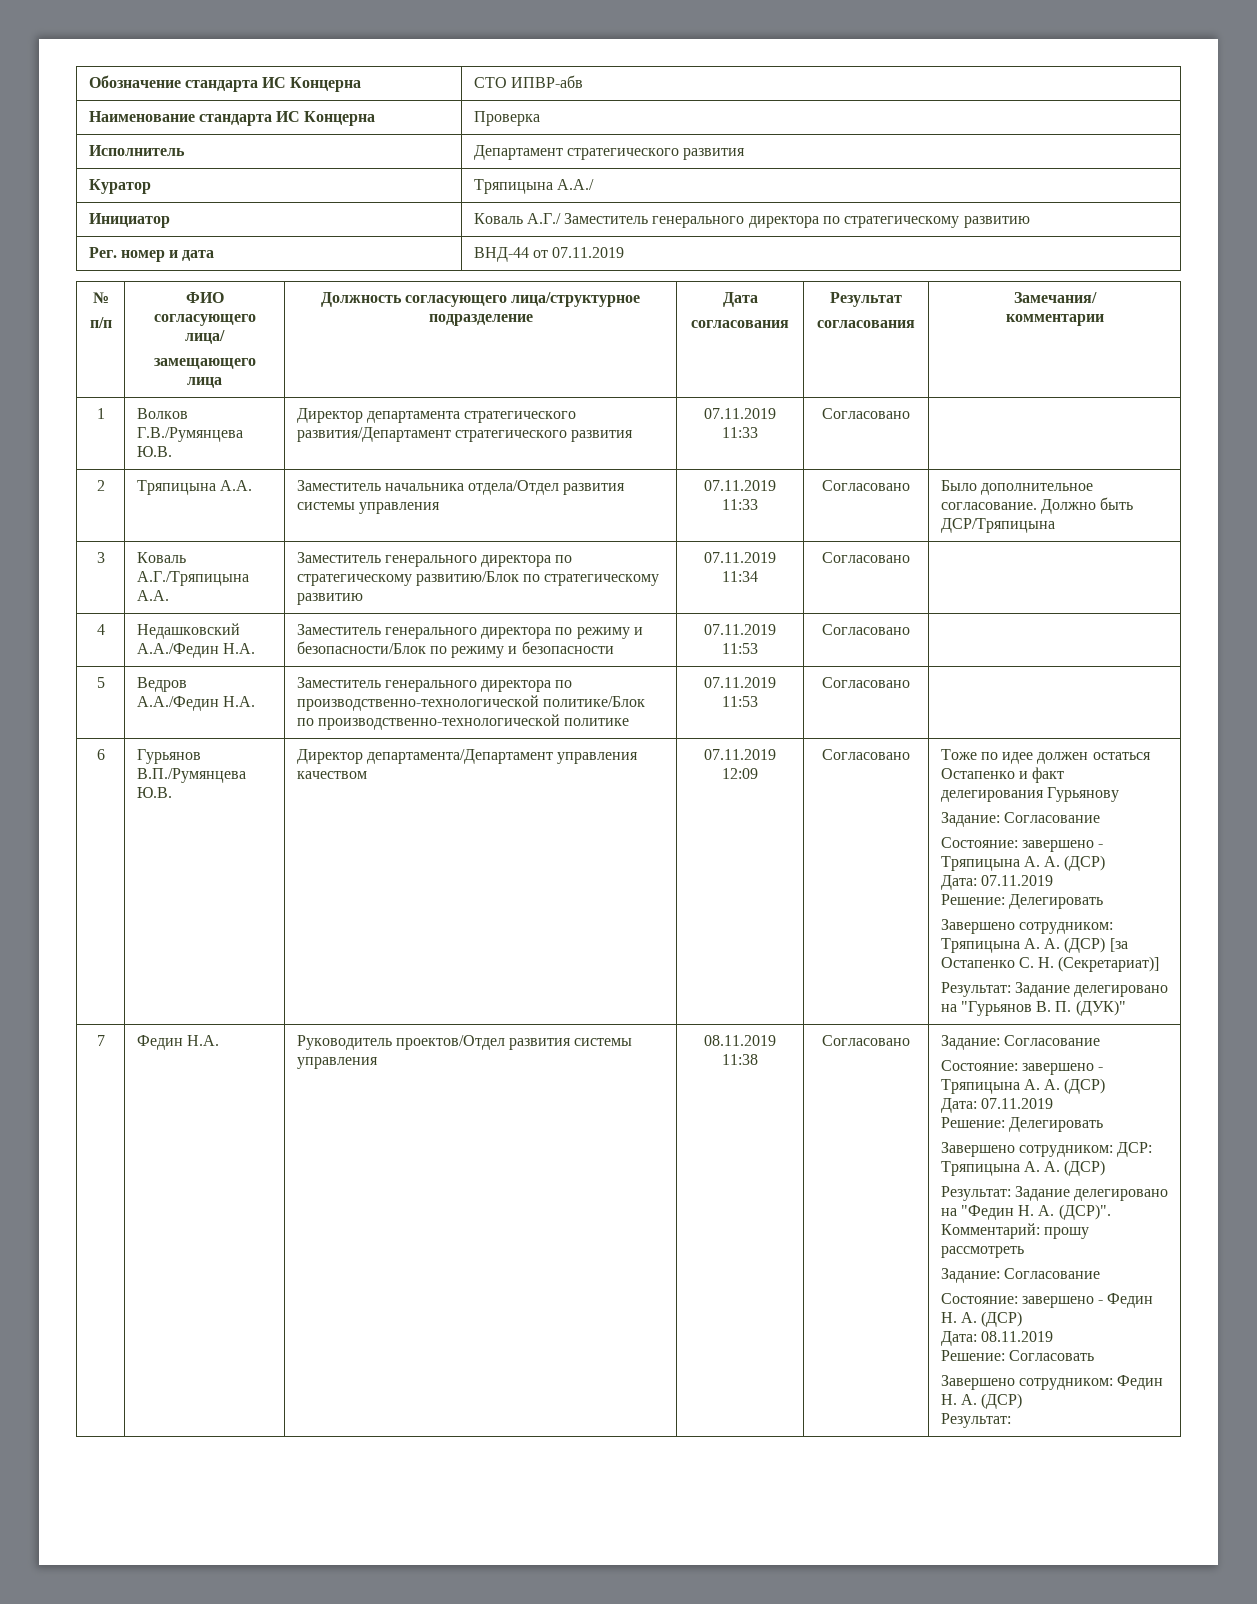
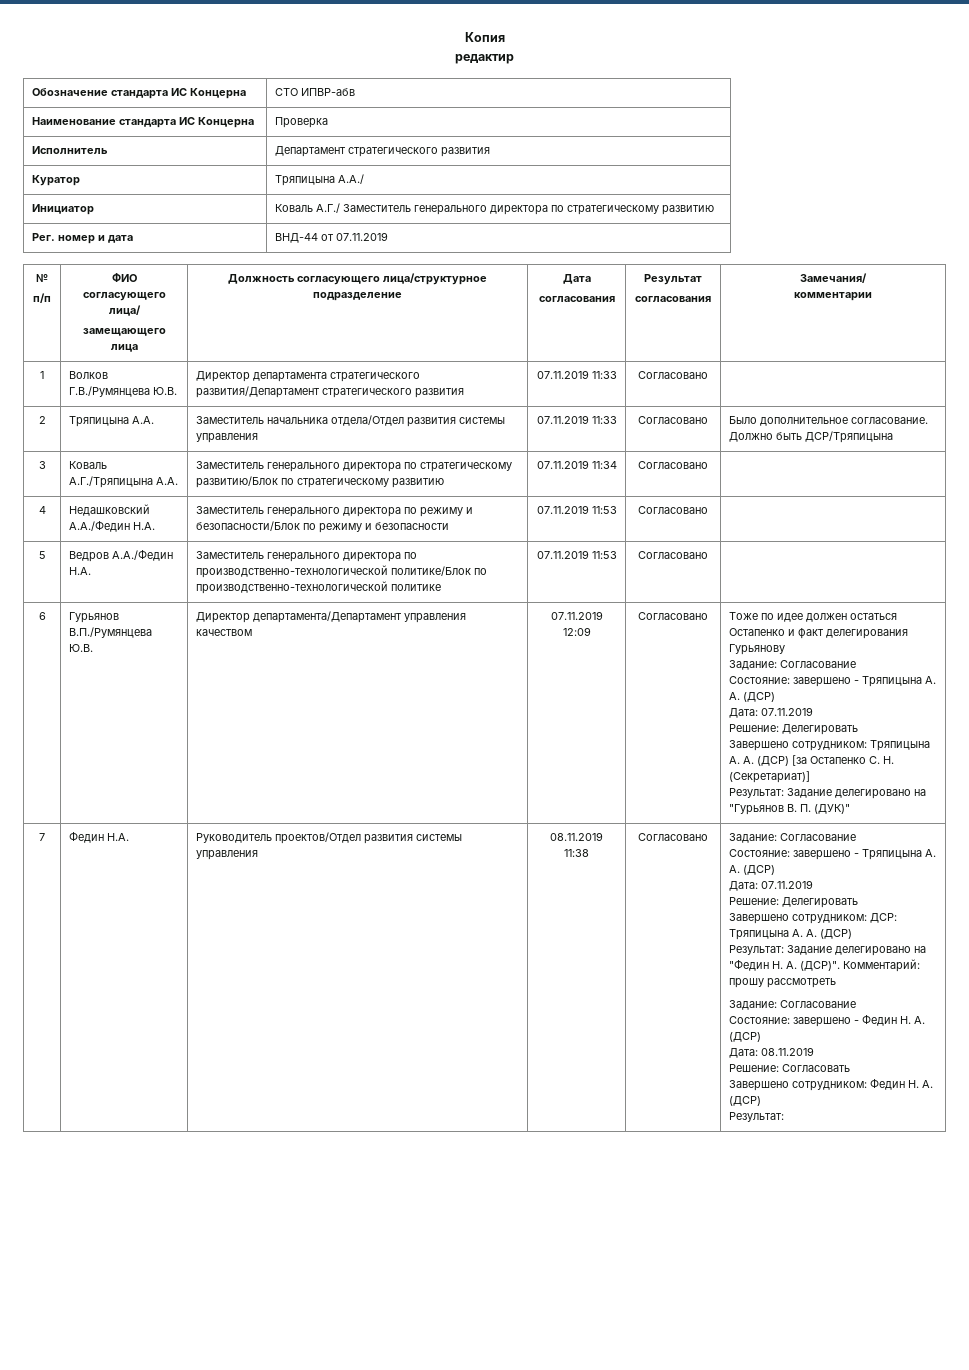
(88, 81) none -> [464,32,505,42] [455,54,514,64] Копия // редактир //

